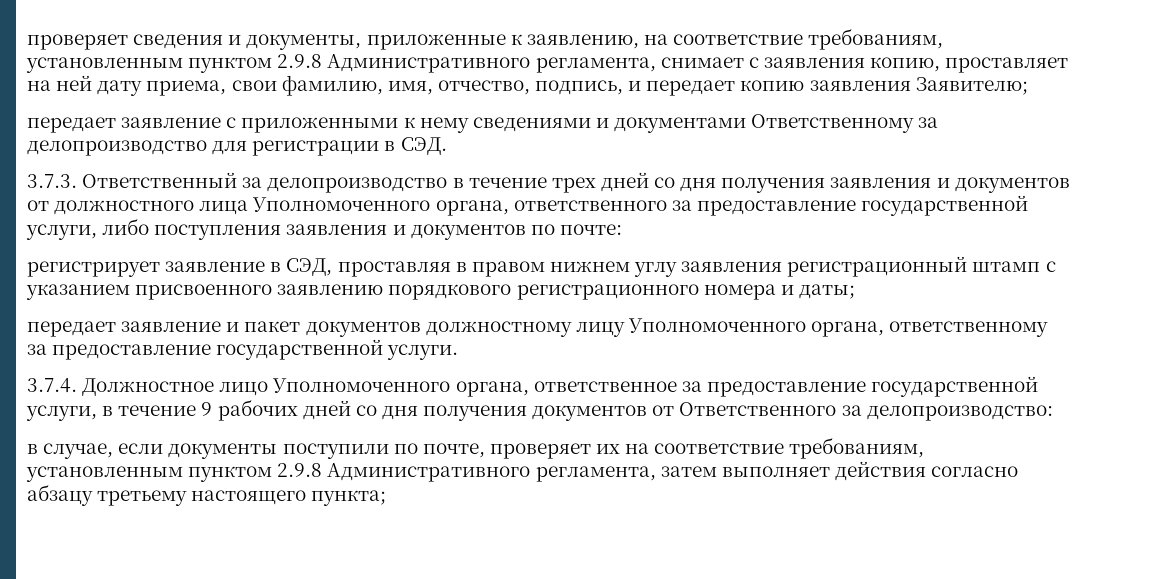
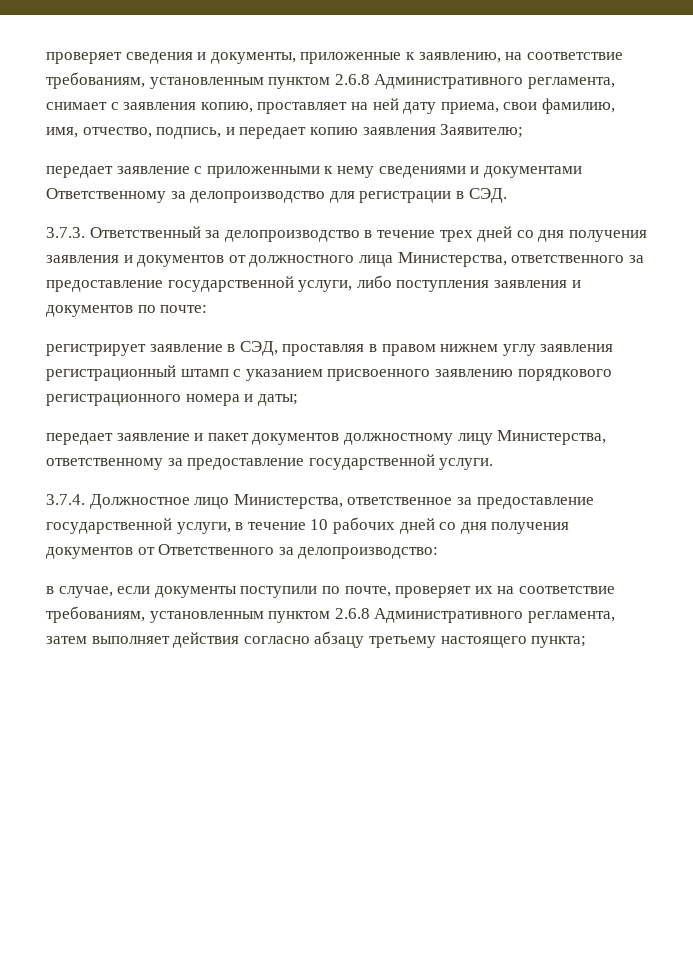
[277,54,323,68] 2.9.8 -> [334,74,370,85] 2.6.8
[252,197,509,216] Уполномоченного органа, -> [397,252,507,267] Министерства,
[627,318,885,337] Уполномоченного органа, -> [497,430,607,445] Министерства,
[272,378,529,397] Уполномоченного органа, -> [233,494,343,509] Министерства,
[201,402,213,416] 9 -> [310,519,329,530] 10
[277,463,323,477] 2.9.8 -> [334,608,370,619] 2.6.8

